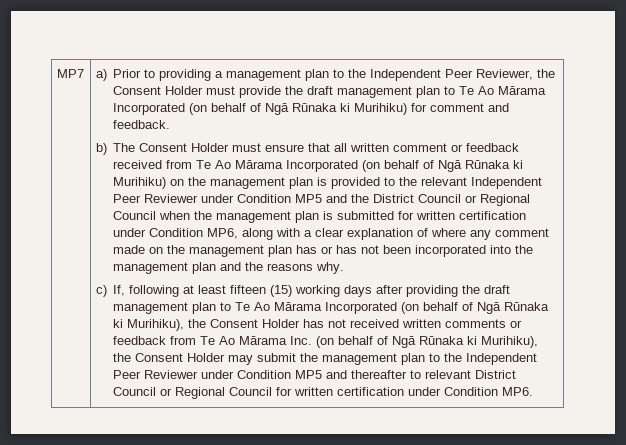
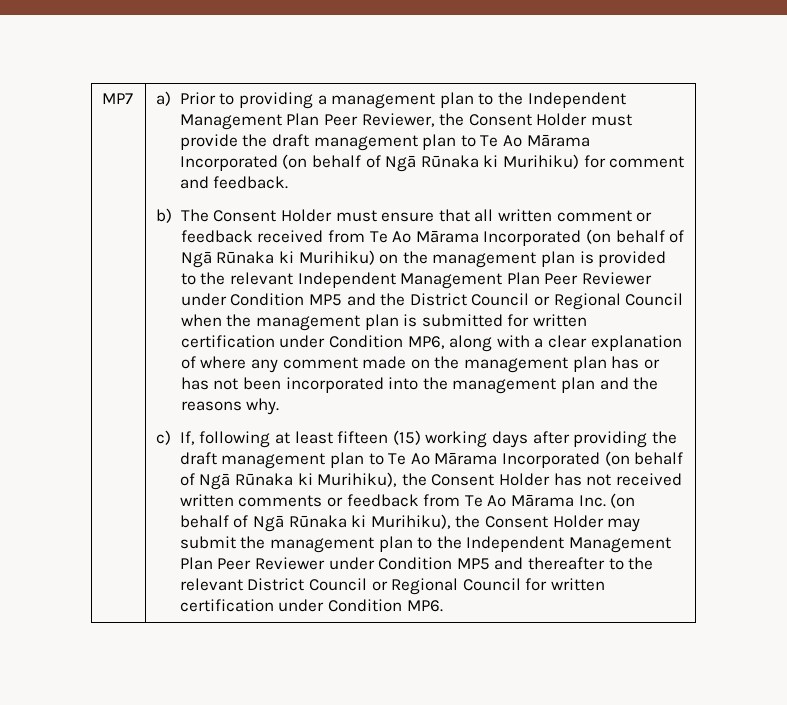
(442, 75) none -> [179,113,320,130] Management Plan
(543, 183) none -> [400,272,540,289] Management Plan
(538, 359) none -> [569,537,672,553] [179,557,213,570] Management Plan
(422, 374) none -> [628,557,654,570] the

